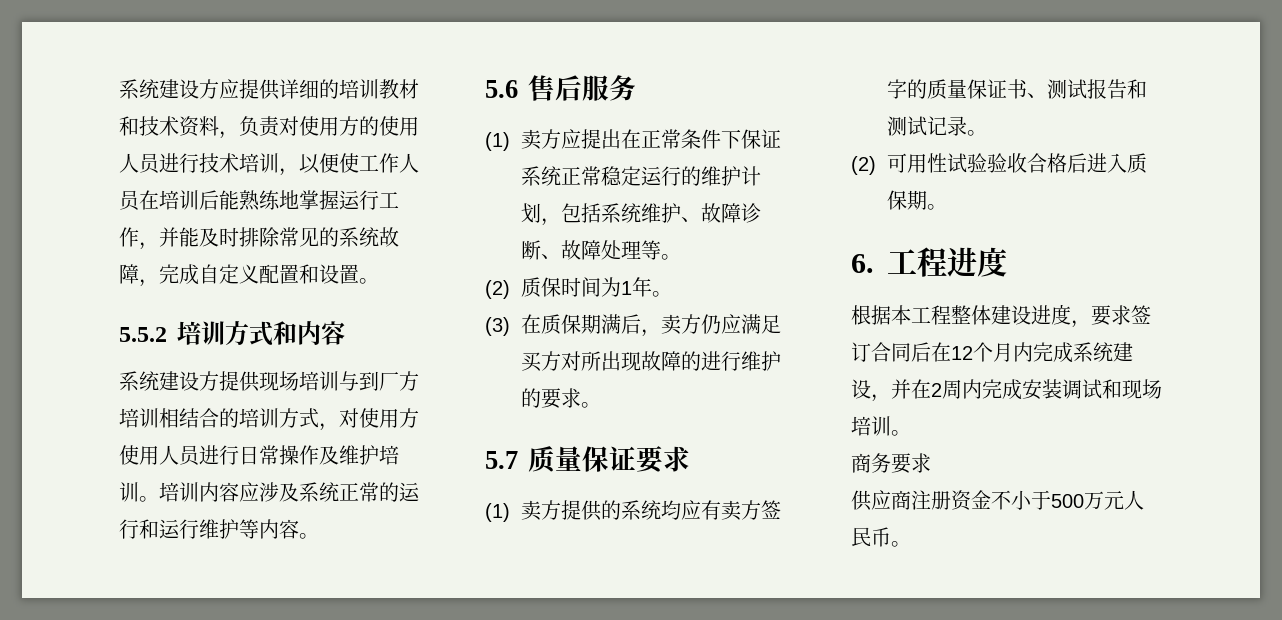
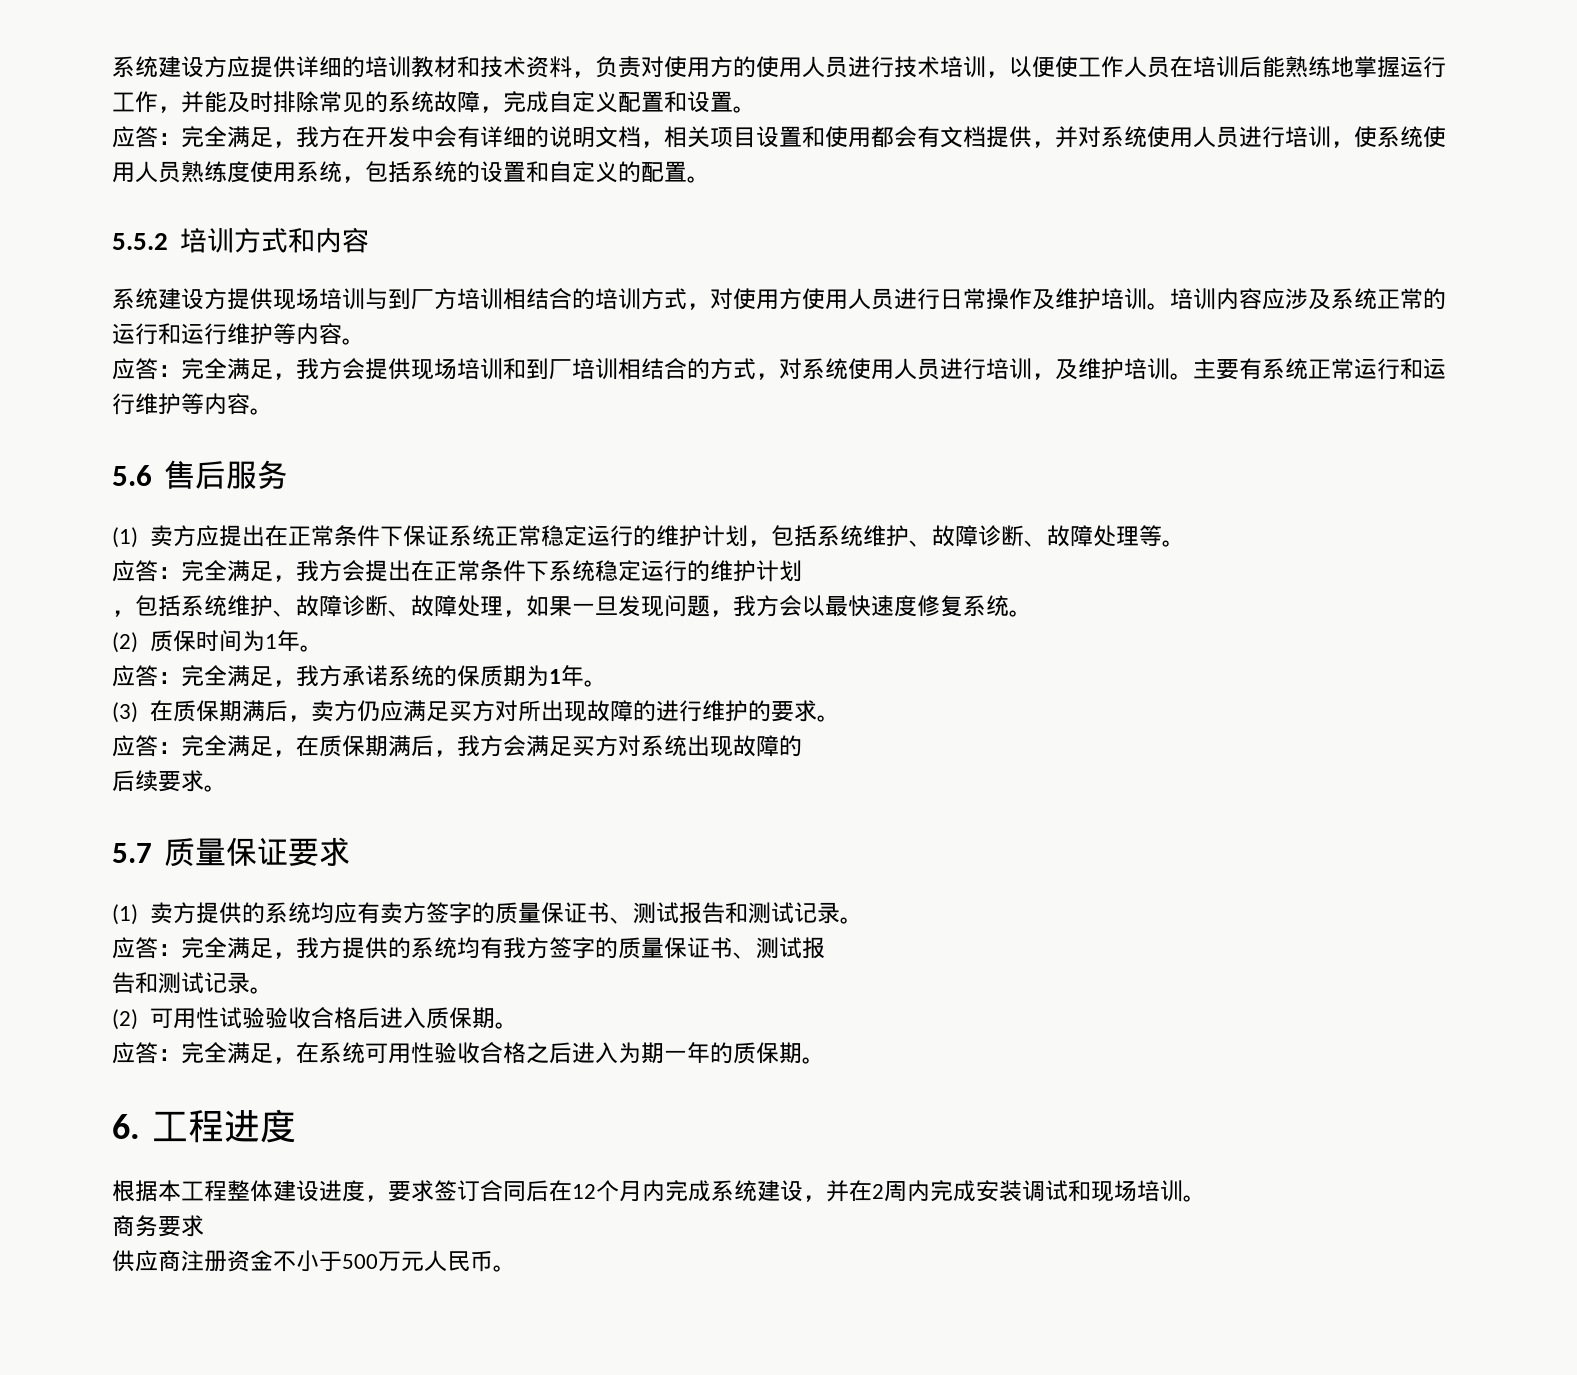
(379, 281) none -> [112,126,1446,148] [112,161,710,183] // 应答：完全满足，我方在开发中会有详细的说明文档，相关项目设置和使用都会有文档提供，并对系统使用人员进行培训，使系统使用人员熟练度使用系统，包括系统的设置和自定义的配置。
(319, 536) none -> [112,358,1446,380] [112,393,273,415] // 应答：完全满足，我方会提供现场培训和到厂培训相结合的方式，对系统使用人员进行培训，及维护培训。主要有系统正常运行和运行维护等内容。
(681, 257) none -> [112,560,802,582] [112,595,1032,617] // 应答：完全满足，我方会提出在正常条件下系统稳定运行的维护计划 // ，包括系统维护、故障诊断、故障处理，如果一旦发现问题，我方会以最快速度修复系统。
(672, 294) none -> [112,665,607,687] // 应答：完全满足，我方承诺系统的保质期为1年。
(601, 405) none -> [112,735,802,757] [112,770,227,792] // 应答：完全满足，在质保期满后，我方会满足买方对系统出现故障的 // 后续要求。
(987, 133) none -> [112,937,825,959] [112,972,273,994] // 应答：完全满足，我方提供的系统均有我方签字的质量保证书、测试报 // 告和测试记录。
(947, 207) none -> [112,1042,825,1064] // 应答：完全满足，在系统可用性验收合格之后进入为期一年的质保期。

